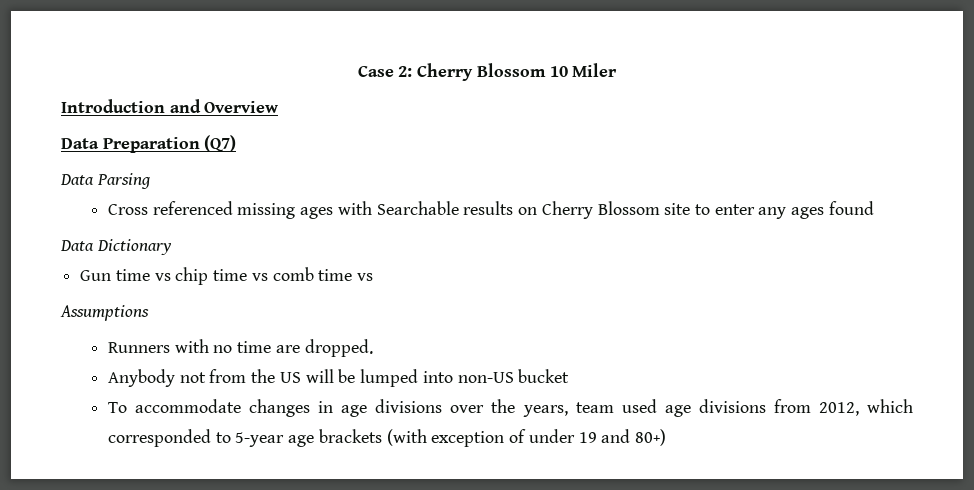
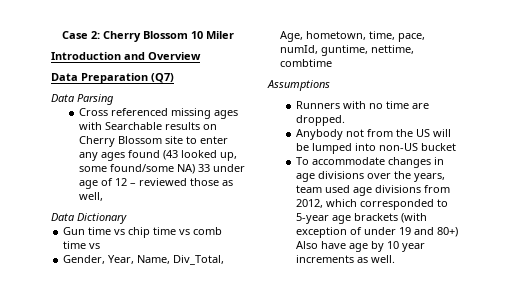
(874, 208) none -> [162,150,237,161] [78,164,245,174] [78,178,233,189] [78,192,103,201] (43 looked up, some found/some NA) 33 under age of 12 – reviewed those as well,
(374, 277) none -> [63,255,225,265] [280,31,426,42] [280,45,415,56] [280,59,333,67] // Gender, Year, Name, Div_Total, Age, hometown, time, pace, numId, guntime, nettime, combtime
(666, 437) none -> [295,241,425,252] [295,255,395,263] Also have age by 10 year increments as well.

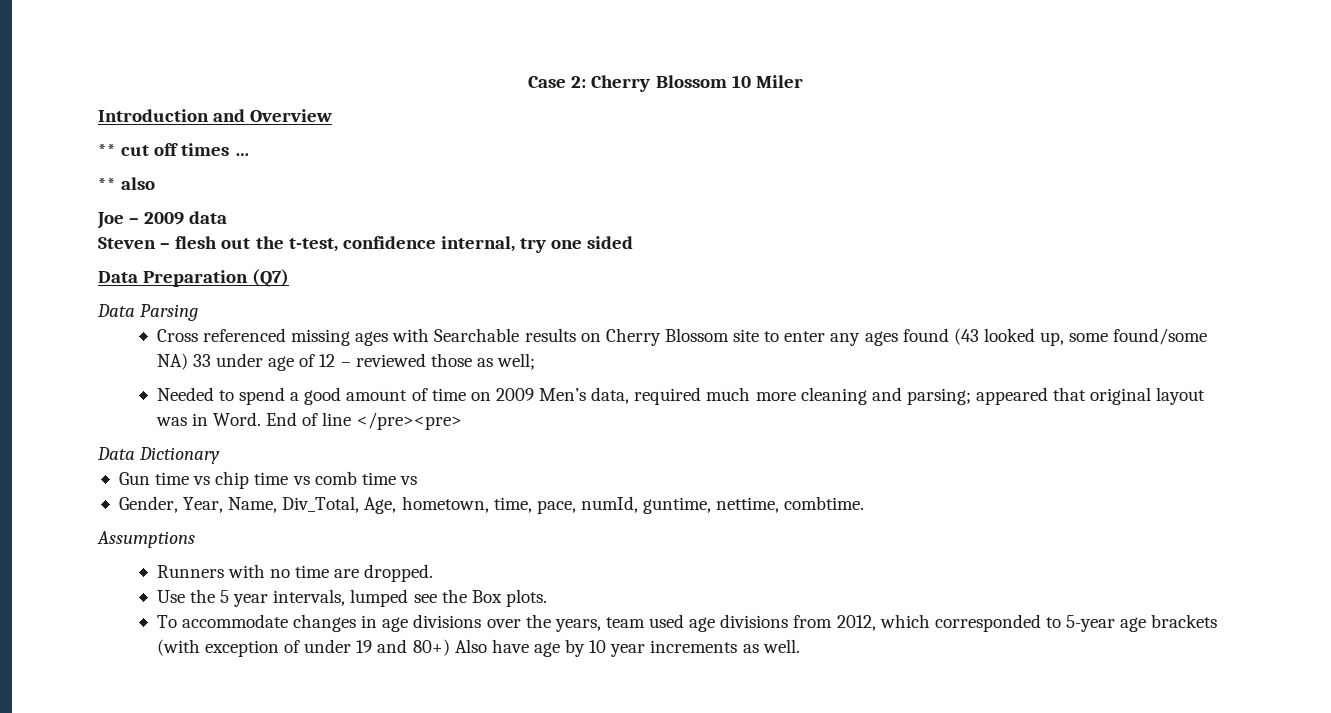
(201, 56) none -> [98,143,250,156] [98,177,156,190] [97,211,228,229] [98,236,634,253] // ** cut off times … // ** also // Joe – 2009 data // Steven – flesh out the t-test, confidence internal, try one sided
[78,192,103,201] well, -> [497,353,536,370] [156,387,1206,405] [155,412,462,430] well; // Needed to spend a good amount of time on 2009 Men’s data, required much more cleaning and parsing; appeared that original layout was in Word. End of line </pre><pre>
[280,59,333,67] combtime -> [784,496,865,510] combtime.
[295,129,451,140] [295,143,456,154] Anybody not from the US will be lumped into non-US bucket -> [156,589,547,607] Use the 5 year intervals, lumped see the Box plots.

